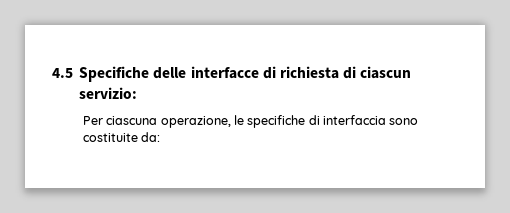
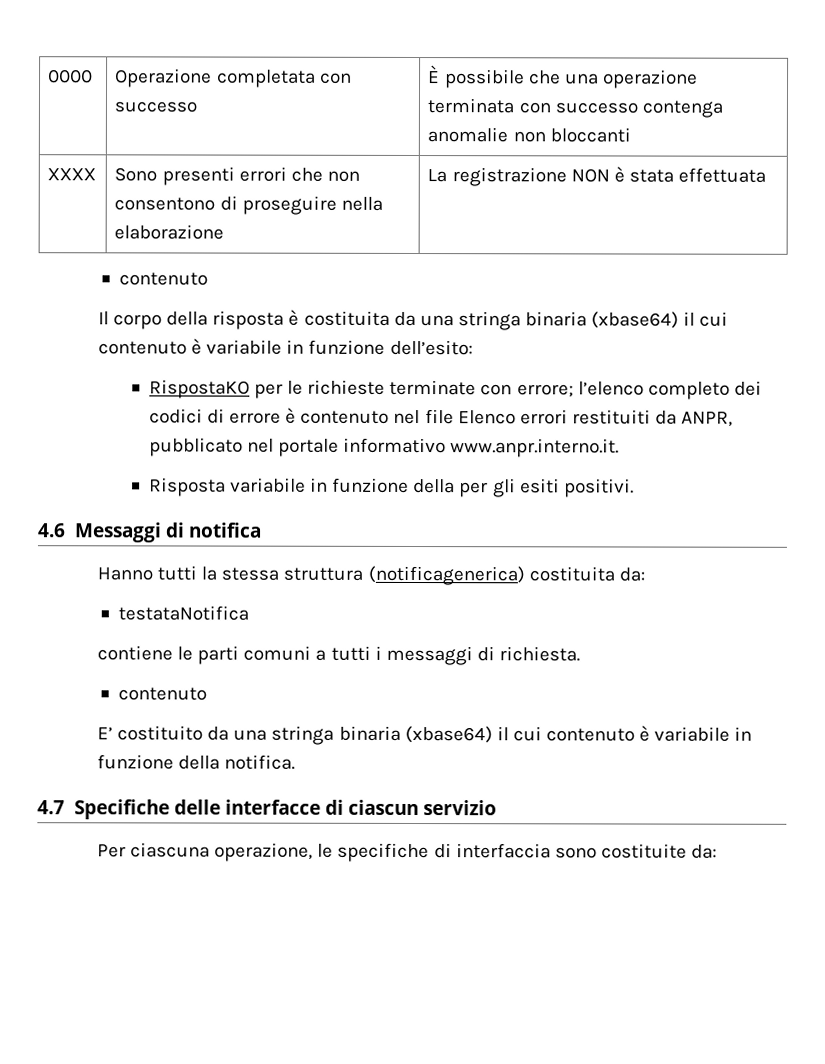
[52,66,412,82] [79,87,138,99] 4.5 Specifiche delle interfacce di richiesta di ciascun servizio: -> [48,69,94,84] [115,68,352,88] [114,101,198,113] [428,65,699,89] [427,98,723,118] [427,127,631,143] [47,168,97,181] [114,166,361,186] [114,195,383,215] [114,224,225,240] [427,166,767,187] [118,272,208,286] [97,309,729,331] [97,338,473,356] [148,379,762,400] [148,407,734,427] [148,437,620,458] [148,477,634,498] [37,522,262,543] [96,565,645,586] [117,605,249,621] [96,645,581,666] [117,687,207,701] [96,725,753,745] [96,754,296,770] [37,799,497,820] 0000 | Operazione completata con successo | È possibile che una operazione terminata con successo contenga anomalie non bloccanti // XXXX | Sono presenti errori che non consentono di proseguire nella elaborazione | La registrazione NON è stata effettuata // contenuto // Il corpo della risposta è costituita da una stringa binaria (xbase64) il cui contenuto è variabile in funzione dell’esito: // RispostaKO per le richieste terminate con errore; l’elenco completo dei codici di errore è contenuto nel file Elenco errori restituiti da ANPR, pubblicato nel portale informativo www.anpr.interno.it. // Risposta variabile in funzione della per gli esiti positivi. // 4.6 Messaggi di notifica // Hanno tutti la stessa struttura (notificagenerica) costituita da: // testataNotifica // contiene le parti comuni a tutti i messaggi di richiesta. // contenuto // E’ costituito da una stringa binaria (xbase64) il cui contenuto è variabile in funzione della notifica. // 4.7 Specifiche delle interfacce di ciascun servizio

